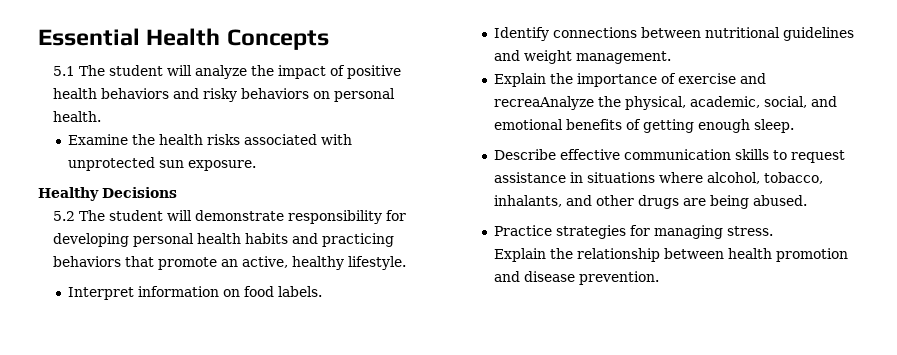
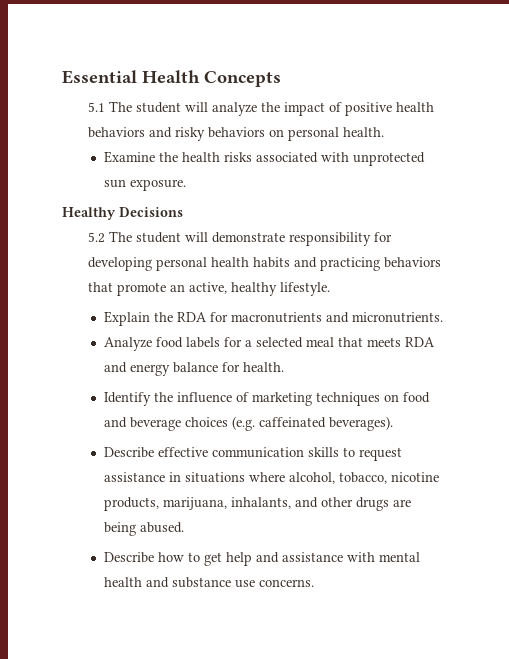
[67,286,322,300] [493,27,854,41] [493,50,671,64] [493,73,766,87] [493,96,837,110] [493,119,794,133] Interpret information on food labels. // Identify connections between nutritional guidelines and weight management. // Explain the importance of exercise and recreaAnalyze the physical, academic, social, and emotional benefits of getting enough sleep. -> [104,311,444,326] [104,337,436,351] [104,362,285,376] [104,392,431,406] [104,416,394,431] Explain the RDA for macronutrients and micronutrients. // Analyze food labels for a selected meal that meets RDA and energy balance for health. // Identify the influence of marketing techniques on food and beverage choices (e.g. caffeinated beverages).
(823, 178) none -> [391,472,440,482] [104,497,228,511] nicotine products, marijuana,
[493,225,773,239] [494,248,849,262] [494,271,660,285] Practice strategies for managing stress. // Explain the relationship between health promotion and disease prevention. -> [104,552,421,566] [104,577,315,588] Describe how to get help and assistance with mental health and substance use concerns.

